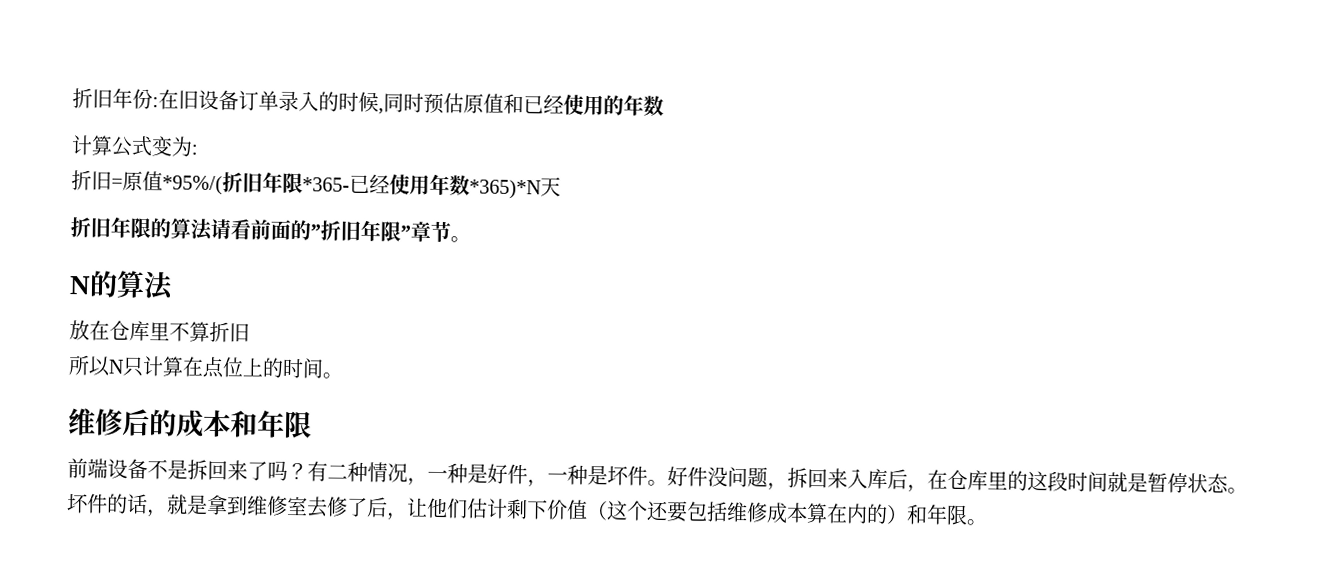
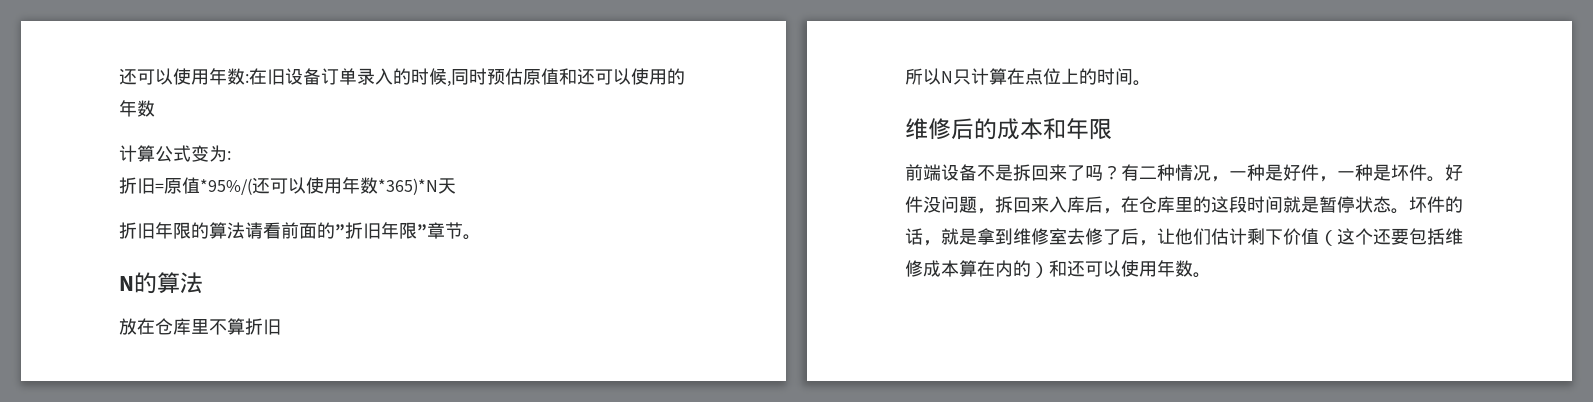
[72,88,153,110] 折旧年份 -> [119,68,245,85] 还可以使用年数
[523,94,564,114] 已经 -> [577,68,631,85] 还可以
[222,171,390,194] 折旧年限*365-已经 -> [252,177,306,194] 还可以
[926,504,968,526] 年限 -> [1067,260,1193,277] 还可以使用年数

